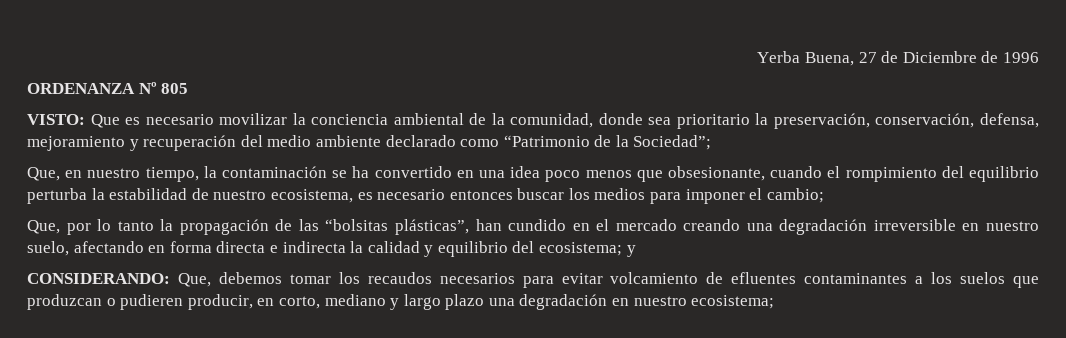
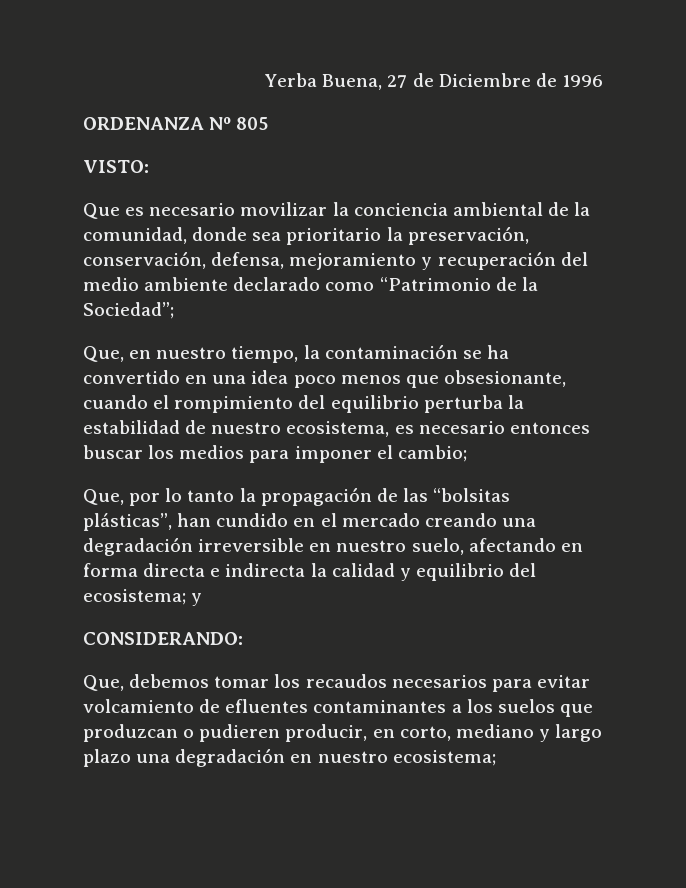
(85, 119) none -> (149, 166) //
(170, 278) none -> (243, 638) //

